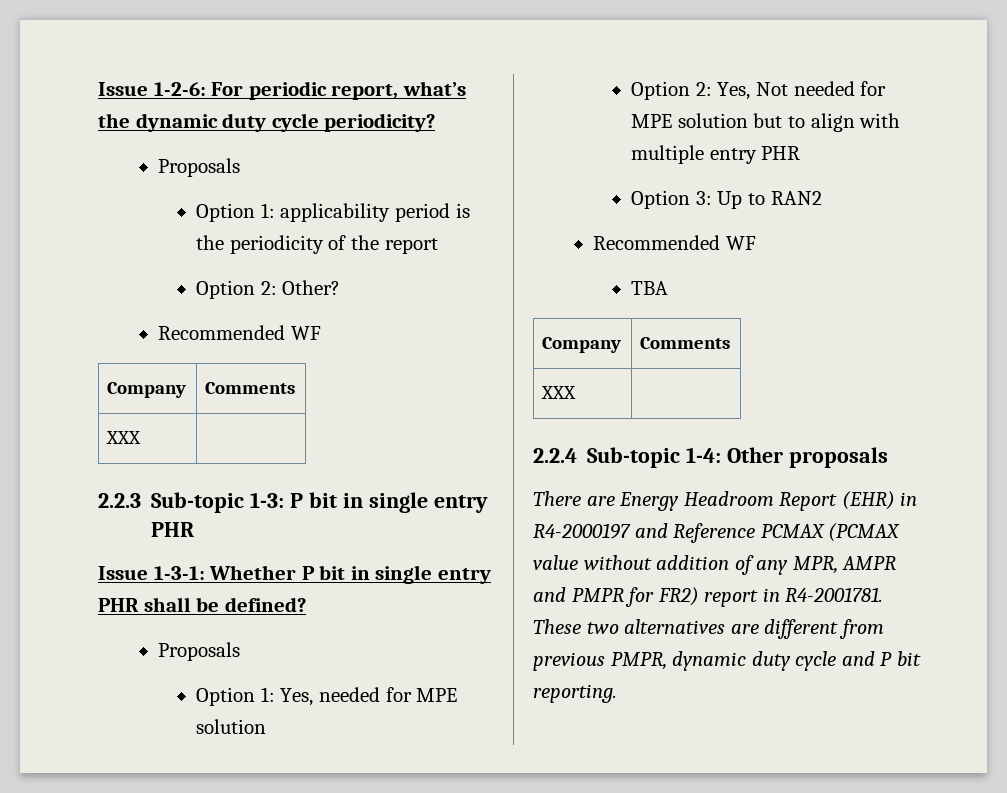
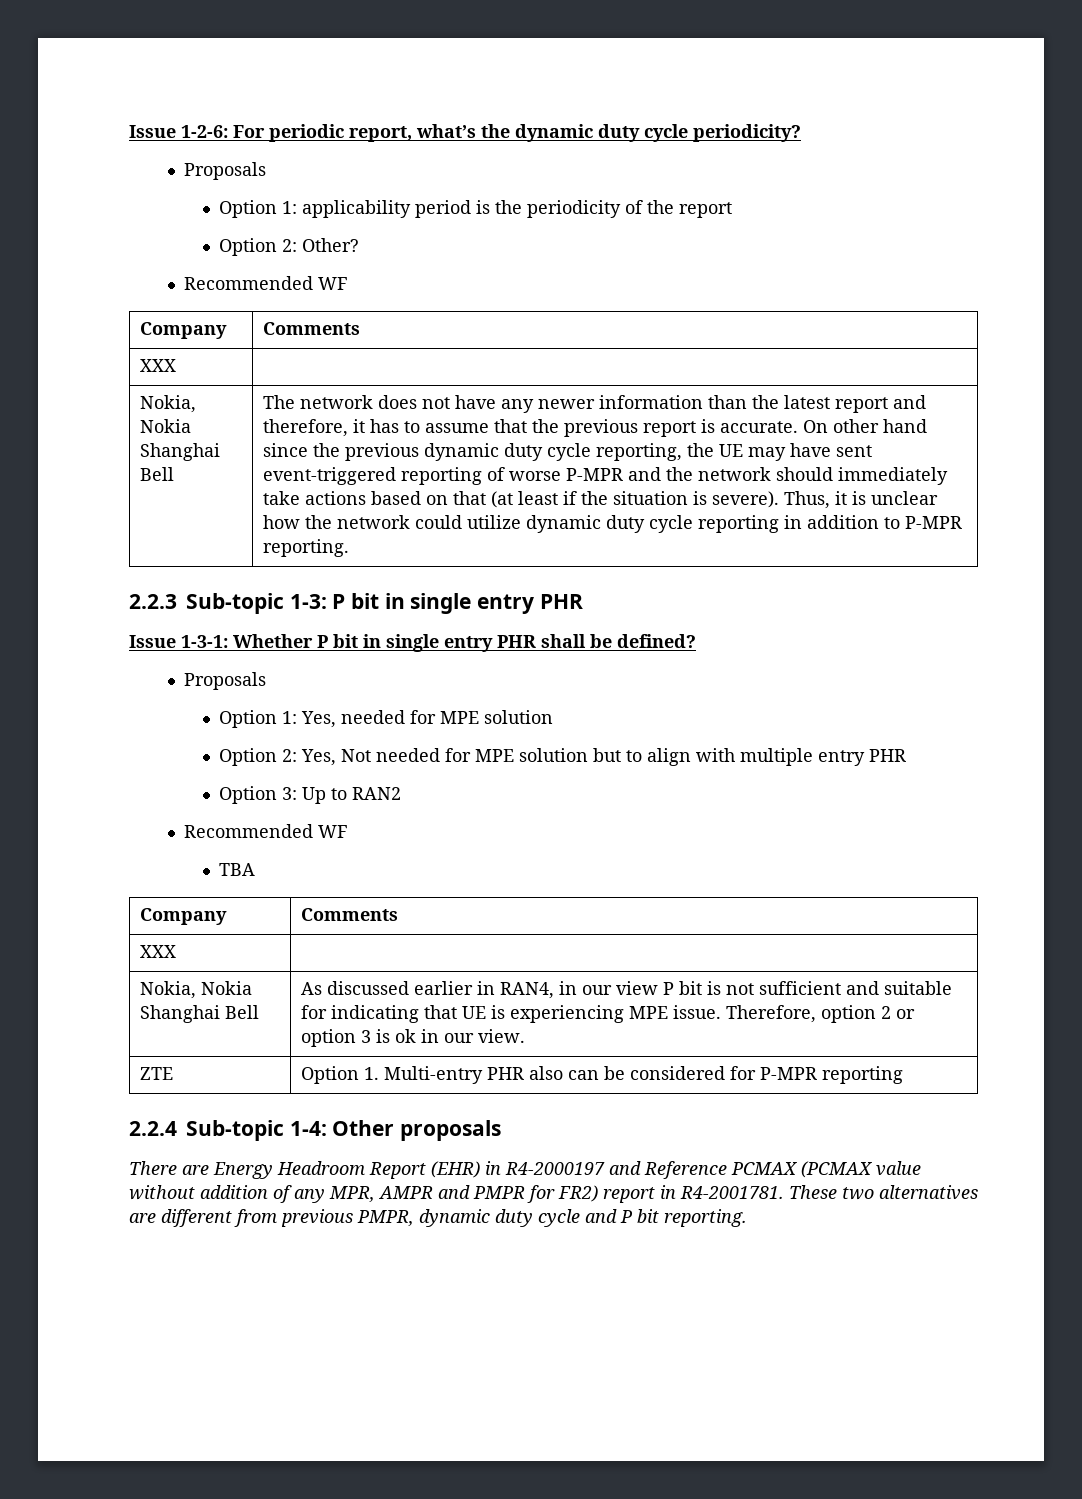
(142, 437) none -> [139,395,196,413] [139,419,191,433] [139,443,220,461] [139,467,174,481] [262,395,926,413] [262,419,927,437] [262,443,872,461] [262,467,948,485] [262,491,938,509] [262,515,962,533] [262,539,349,557] // Nokia, Nokia Shanghai Bell | The network does not have any newer information than the latest report and therefore, it has to assume that the previous report is accurate. On other hand since the previous dynamic duty cycle reporting, the UE may have sent event-triggered reporting of worse P-MPR and the network should immediately take actions based on that (at least if the situation is severe). Thus, it is unclear how the network could utilize dynamic duty cycle reporting in addition to P-MPR reporting.
(577, 392) none -> [139,981,252,999] [139,1005,259,1023] [300,981,952,999] [300,1005,915,1023] [300,1029,525,1047] [139,1067,173,1080] [300,1066,903,1084] // Nokia, Nokia Shanghai Bell | As discussed earlier in RAN4, in our view P bit is not sufficient and suitable for indicating that UE is experiencing MPE issue. Therefore, option 2 or option 3 is ok in our view. // ZTE | Option 1. Multi-entry PHR also can be considered for P-MPR reporting

